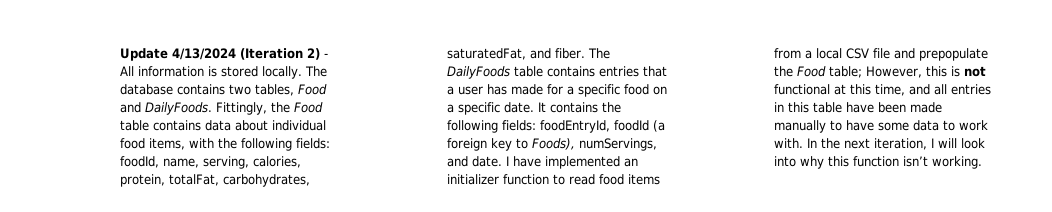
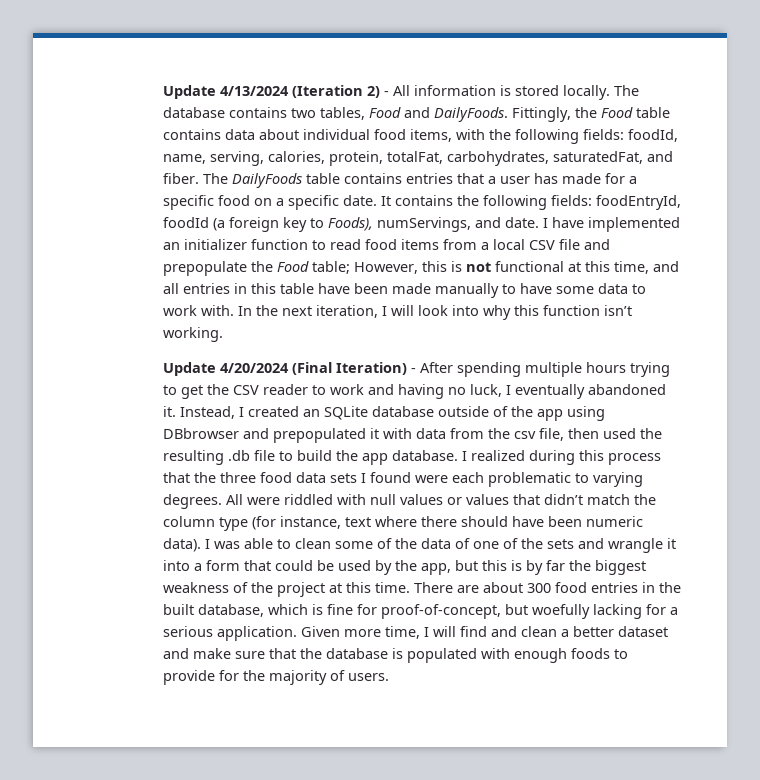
(982, 162) none -> [163,362,671,377] [163,384,667,399] [163,406,606,421] [163,428,663,443] [163,450,662,465] [163,472,644,487] [163,494,657,509] [163,516,644,531] [163,538,677,553] [163,560,647,575] [163,582,682,597] [163,604,679,619] [163,626,669,641] [163,648,629,663] [163,670,390,685] // Update 4/20/2024 (Final Iteration) - After spending multiple hours trying to get the CSV reader to work and having no luck, I eventually abandoned it. Instead, I created an SQLite database outside of the app using DBbrowser and prepopulated it with data from the csv file, then used the resulting .db file to build the app database. I realized during this process that the three food data sets I found were each problematic to varying degrees. All were riddled with null values or values that didn’t match the column type (for instance, text where there should have been numeric data). I was able to clean some of the data of one of the sets and wrangle it into a form that could be used by the app, but this is by far the biggest weakness of the project at this time. There are about 300 food entries in the built database, which is fine for proof-of-concept, but woefully lacking for a serious application. Given more time, I will find and clean a better dataset and make sure that the database is populated with enough foods to provide for the majority of users.

